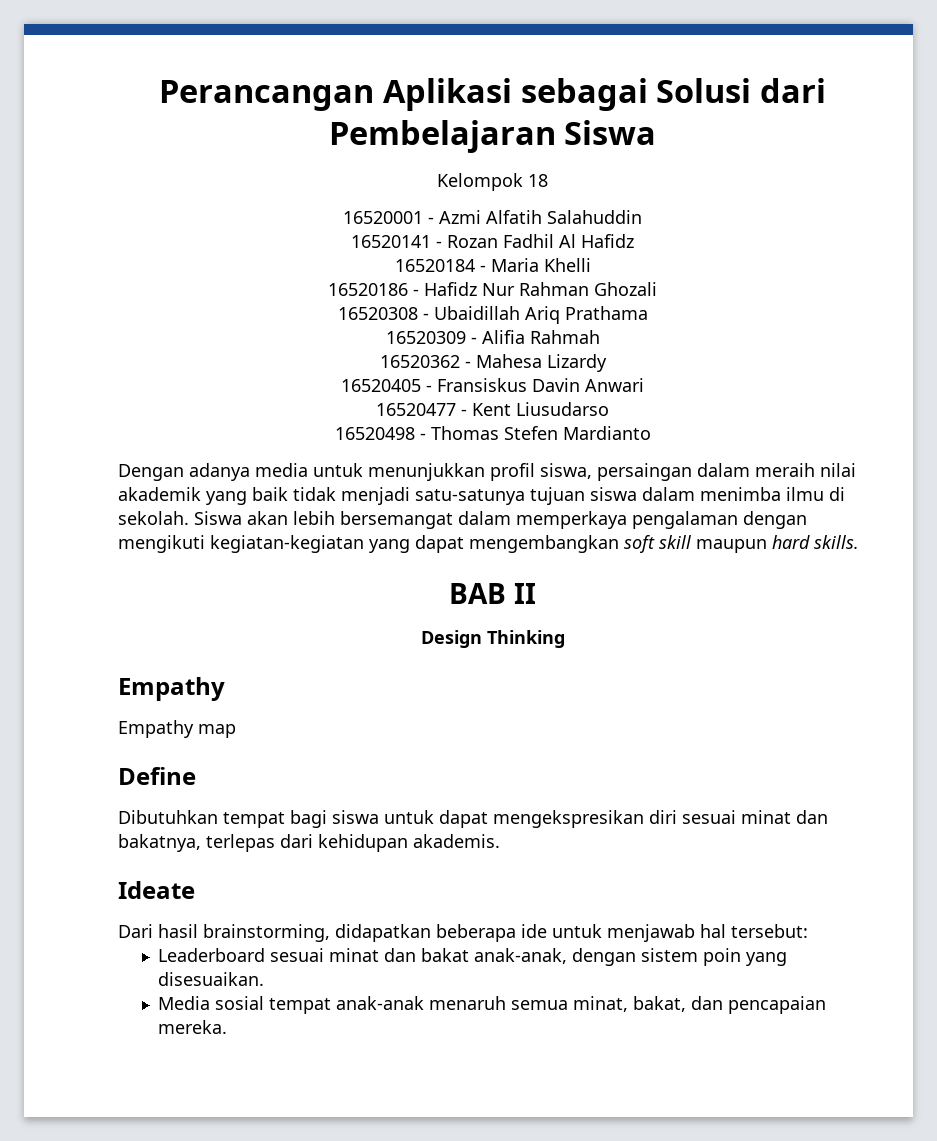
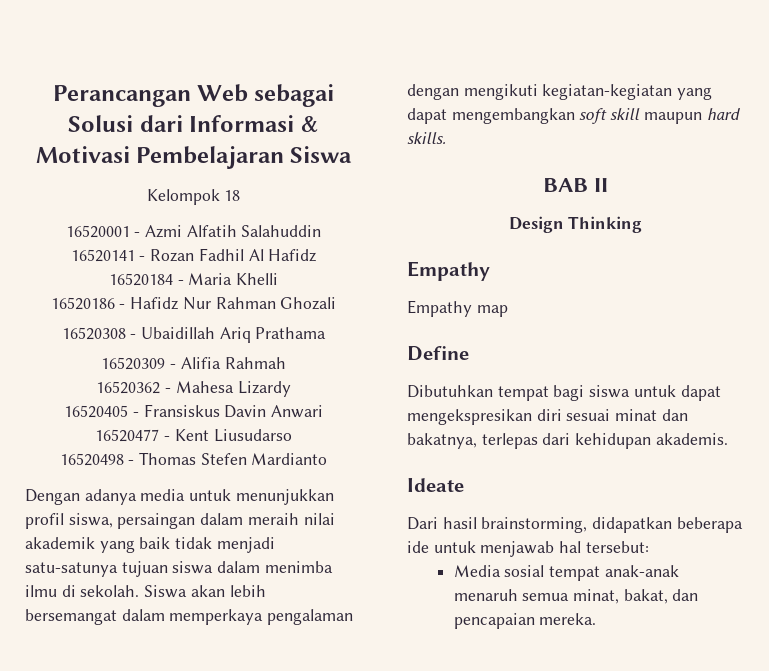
[382,78,512,111] Aplikasi -> [196,84,248,102] Web
(827, 90) none -> [189,115,319,132] [35,146,130,163] Informasi & Motivasi
[158,948,788,966] [158,972,265,986] // Leaderboard sesuai minat dan bakat anak-anak, dengan sistem poin yang disesuaikan. -> (649, 547) none

